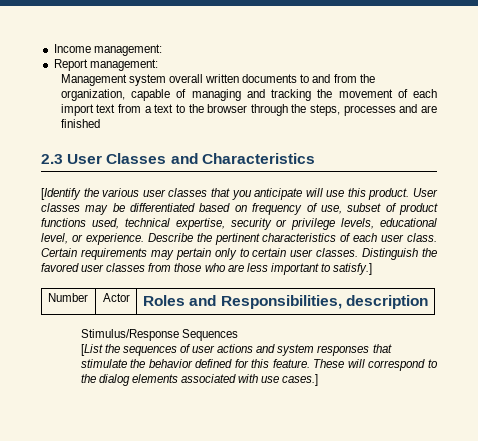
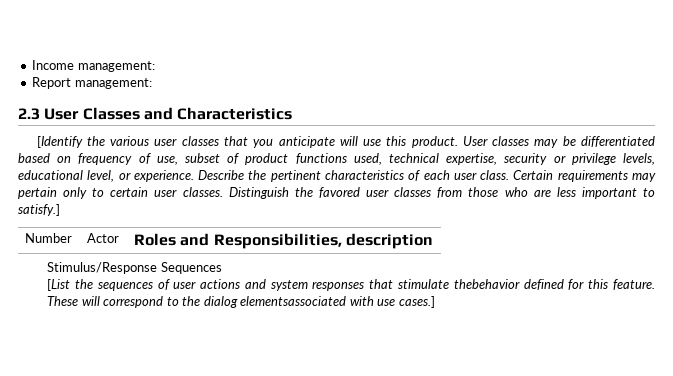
[60,74,375,86] [60,89,438,101] [60,104,437,116] [60,119,100,128] // Management system overall written documents to and from the organization, capable of managing and tracking the movement of each import text from a text to the browser through the steps, processes and are finished -> (152, 83) none
[130,359,193,368] the behavior -> [453,279,520,289] thebehavior
[131,374,236,383] elements associated -> [240,296,347,306] elementsassociated

